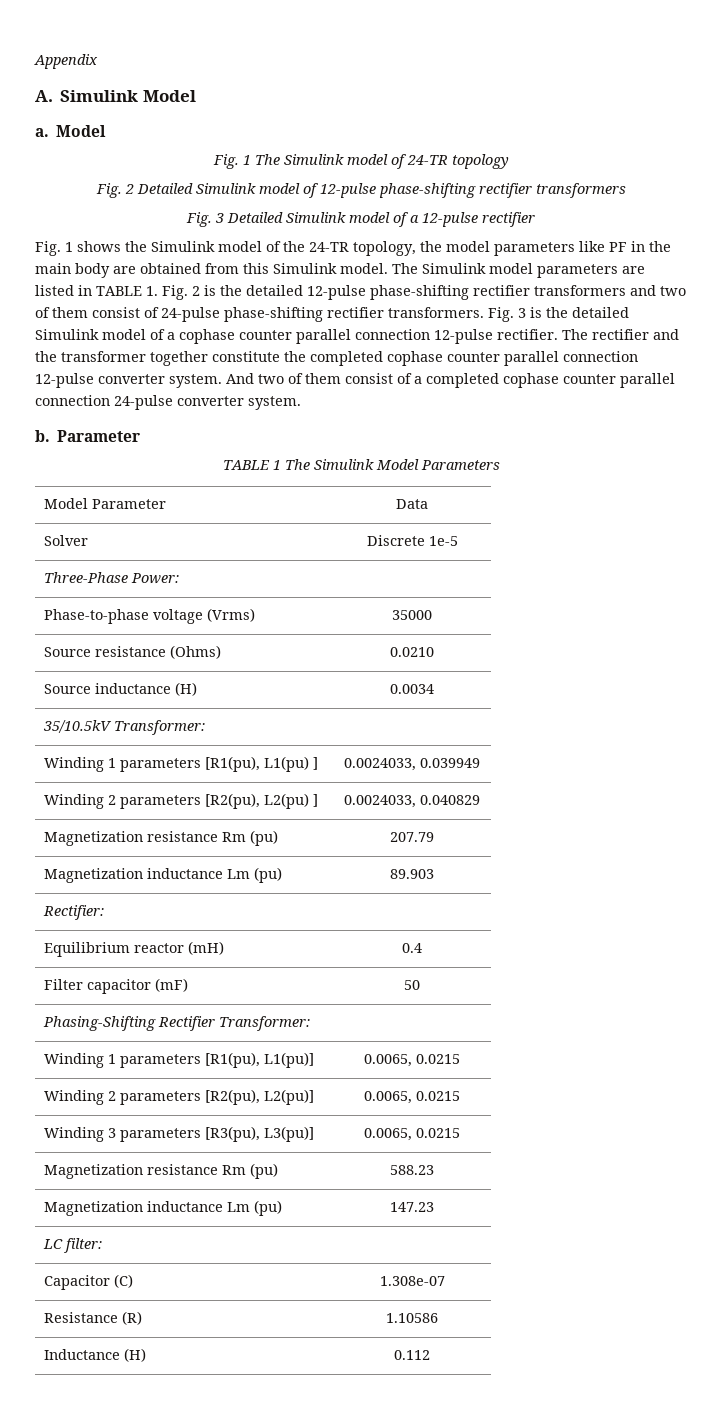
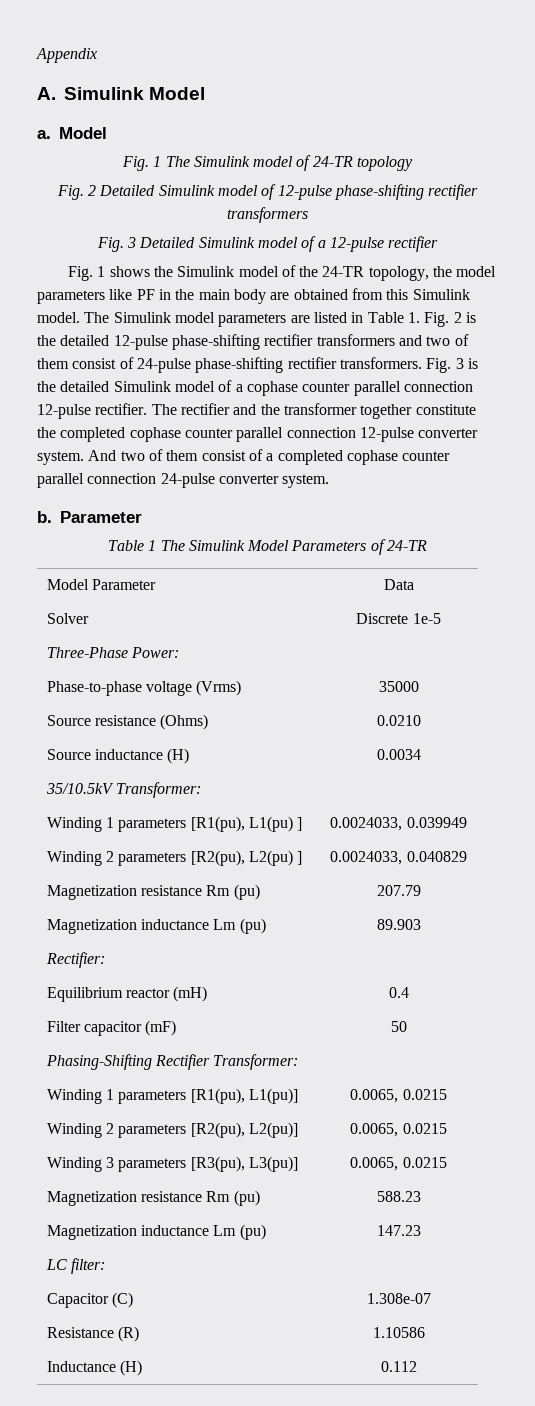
[96,286,142,296] TABLE -> [367,312,404,323] Table
[222,460,270,470] TABLE -> [107,540,144,551] Table
(500, 465) none -> [370,539,428,555] of 24-TR

